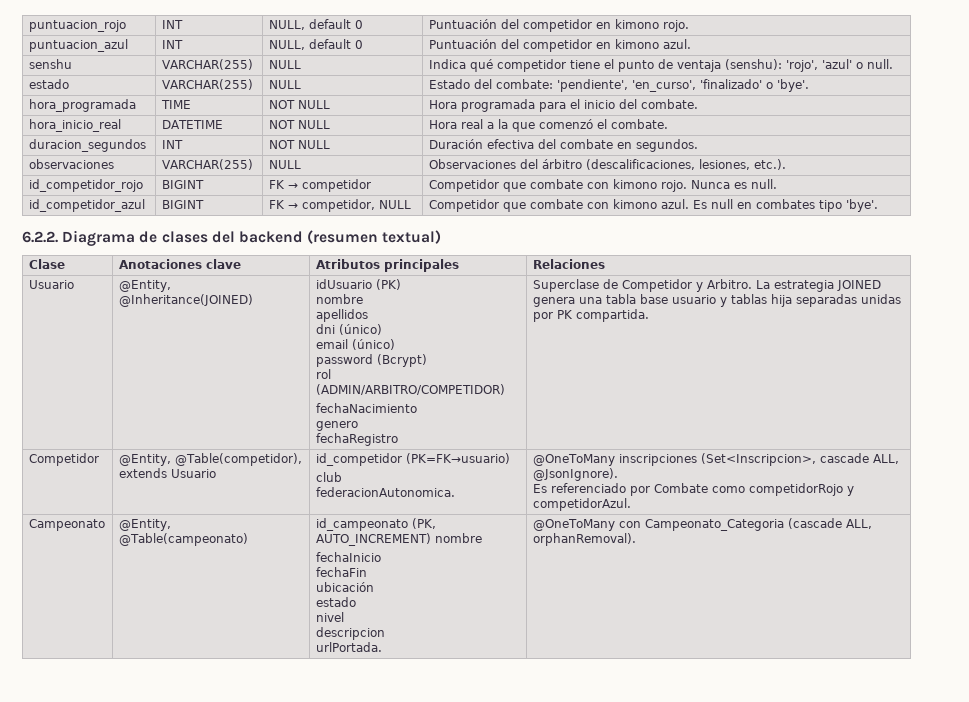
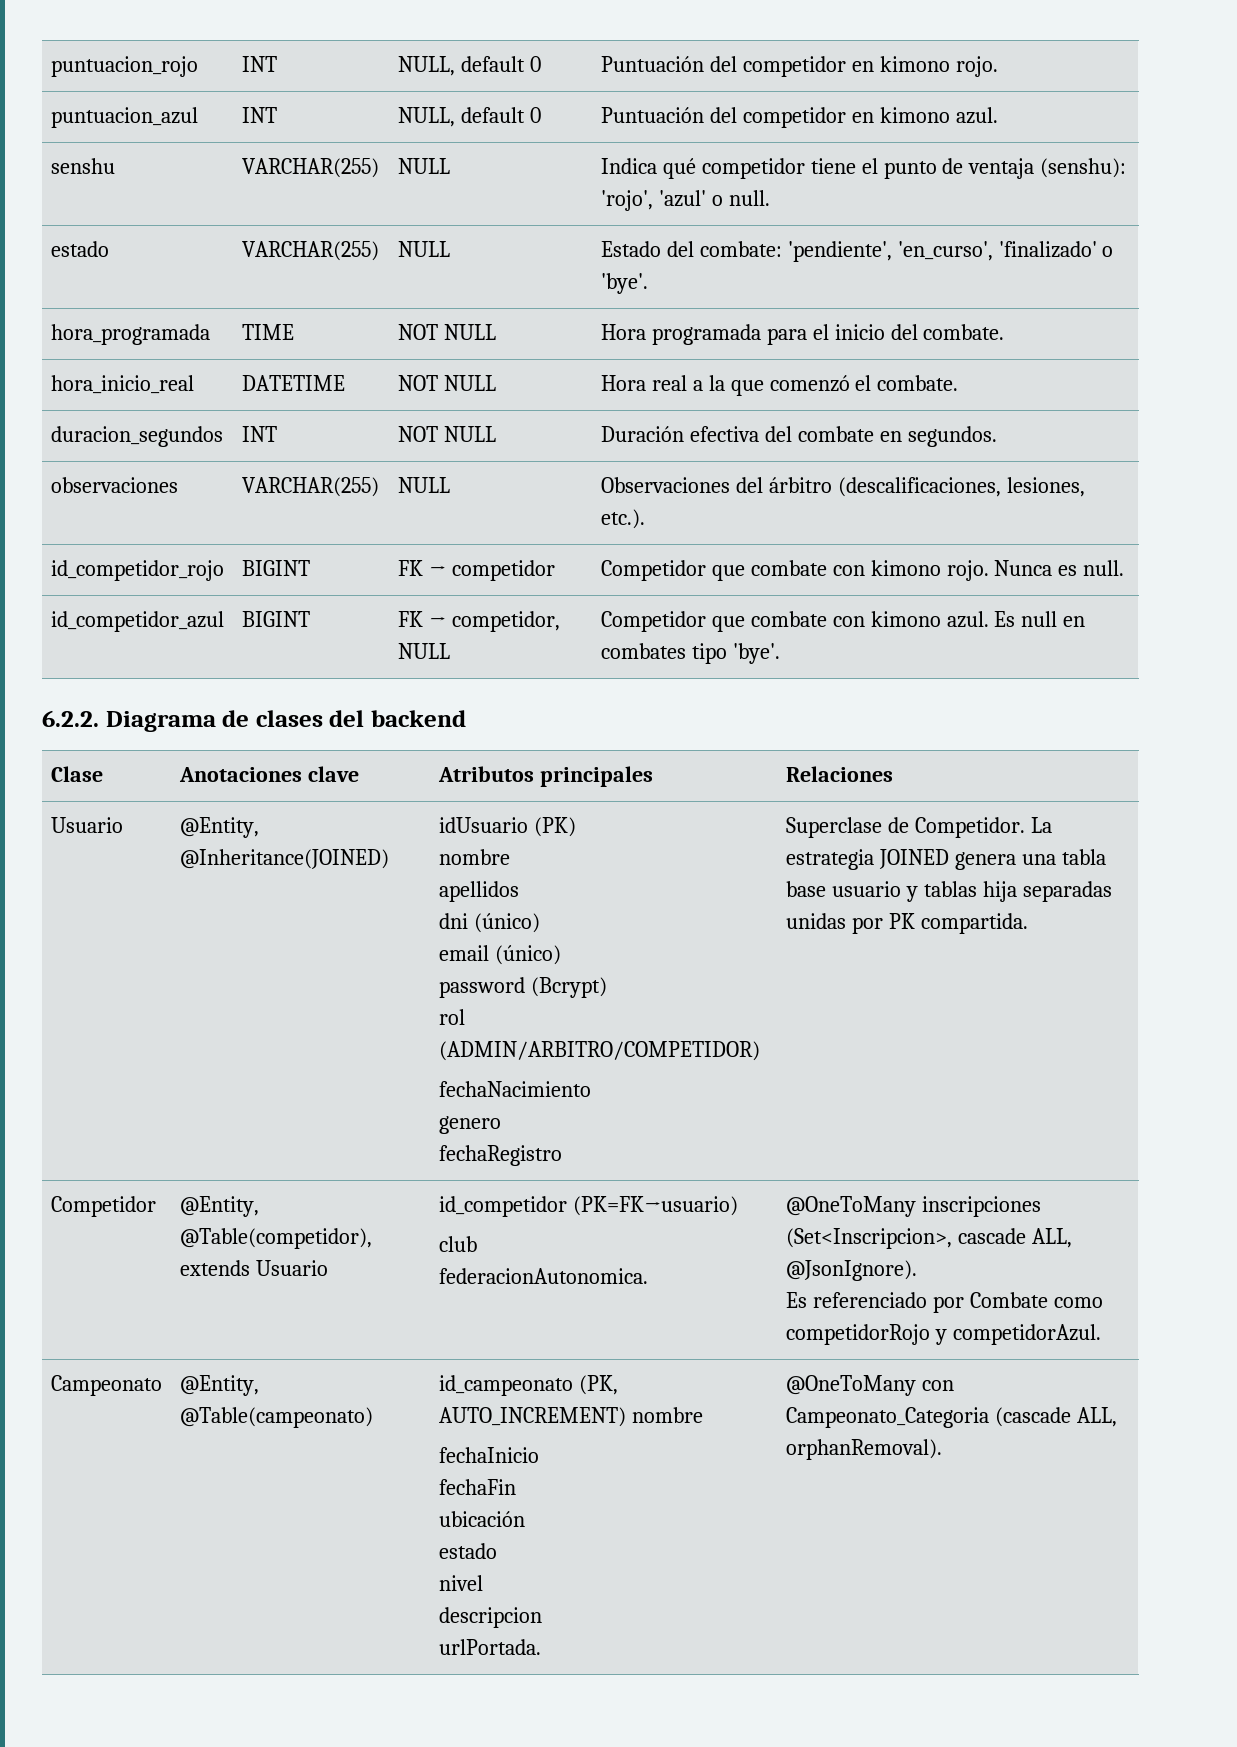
[307,230,442,244] (resumen textual) -> (467, 718) none
[621,279,752,292] Competidor y Arbitro. -> [914,817,1025,838] Competidor.

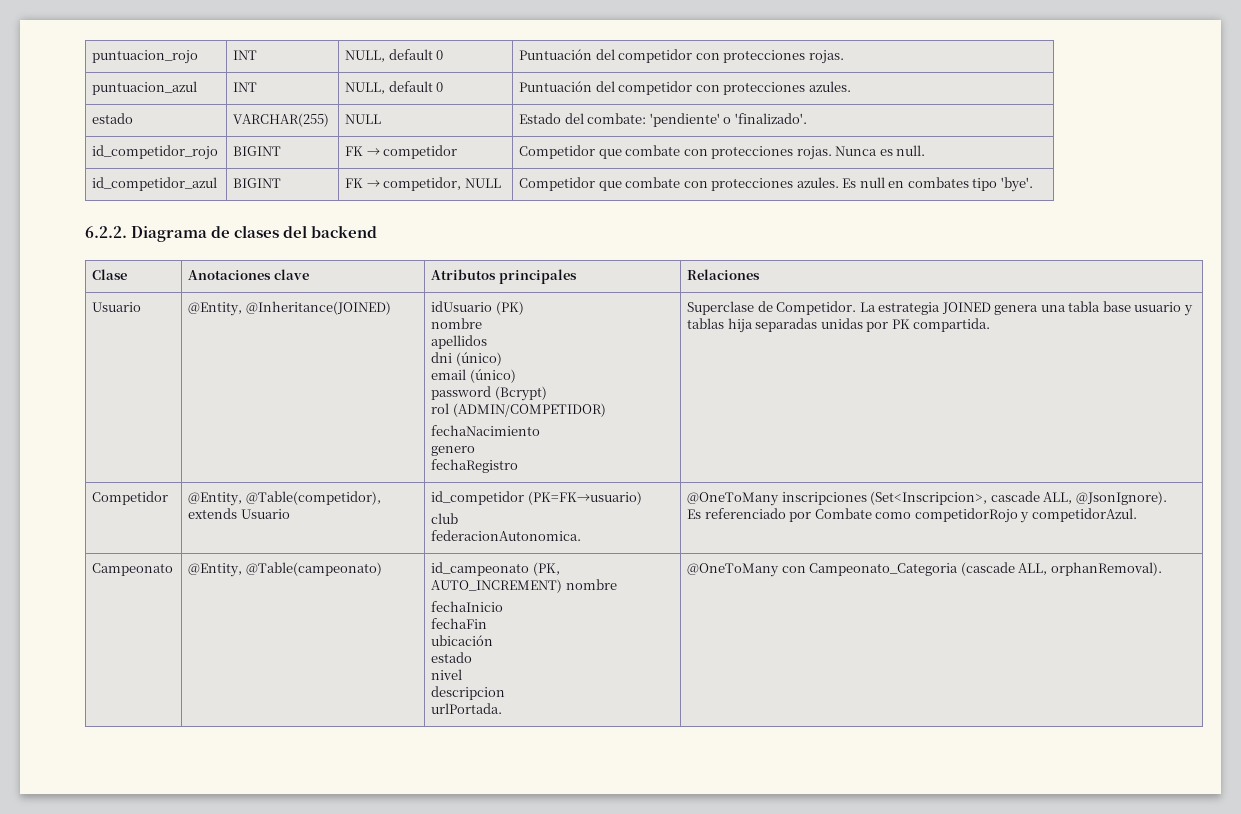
[851,56,998,77] en kimono rojo. -> [695,50,844,64] con protecciones rojas.
[851,107,998,124] [50,158,115,174] [241,158,379,178] [397,158,450,174] [600,158,1127,179] [600,190,770,211] en kimono azul. // senshu | VARCHAR(255) | NULL | Indica qué competidor tiene el punto de ventaja (senshu): 'rojo', 'azul' o null. -> [695,81,851,95] con protecciones azules.
[787,241,1114,262] [600,273,648,294] [50,324,210,345] [241,324,294,340] [397,324,496,340] [600,324,1005,345] [50,375,194,394] [241,375,345,391] [397,375,496,391] [600,375,959,396] [50,426,223,447] [241,426,277,442] [397,426,496,442] [600,426,997,447] [50,477,178,493] [241,477,379,497] [397,477,450,493] [600,477,1085,497] [600,509,645,529] 'pendiente', 'en_curso', 'finalizado' o 'bye'. // hora_programada | TIME | NOT NULL | Hora programada para el inicio del combate. // hora_inicio_real | DATETIME | NOT NULL | Hora real a la que comenzó el combate. // duracion_segundos | INT | NOT NULL | Duración efectiva del combate en segundos. // observaciones | VARCHAR(255) | NULL | Observaciones del árbitro (descalificaciones, lesiones, etc.). -> [649,113,807,127] 'pendiente' o 'finalizado'.
[870,560,989,581] kimono rojo. -> [711,146,832,160] protecciones rojas.
[870,611,989,628] kimono azul. -> [711,177,839,191] protecciones azules.
[438,1041,760,1061] (ADMIN/ARBITRO/COMPETIDOR) -> [452,403,606,417] (ADMIN/COMPETIDOR)

